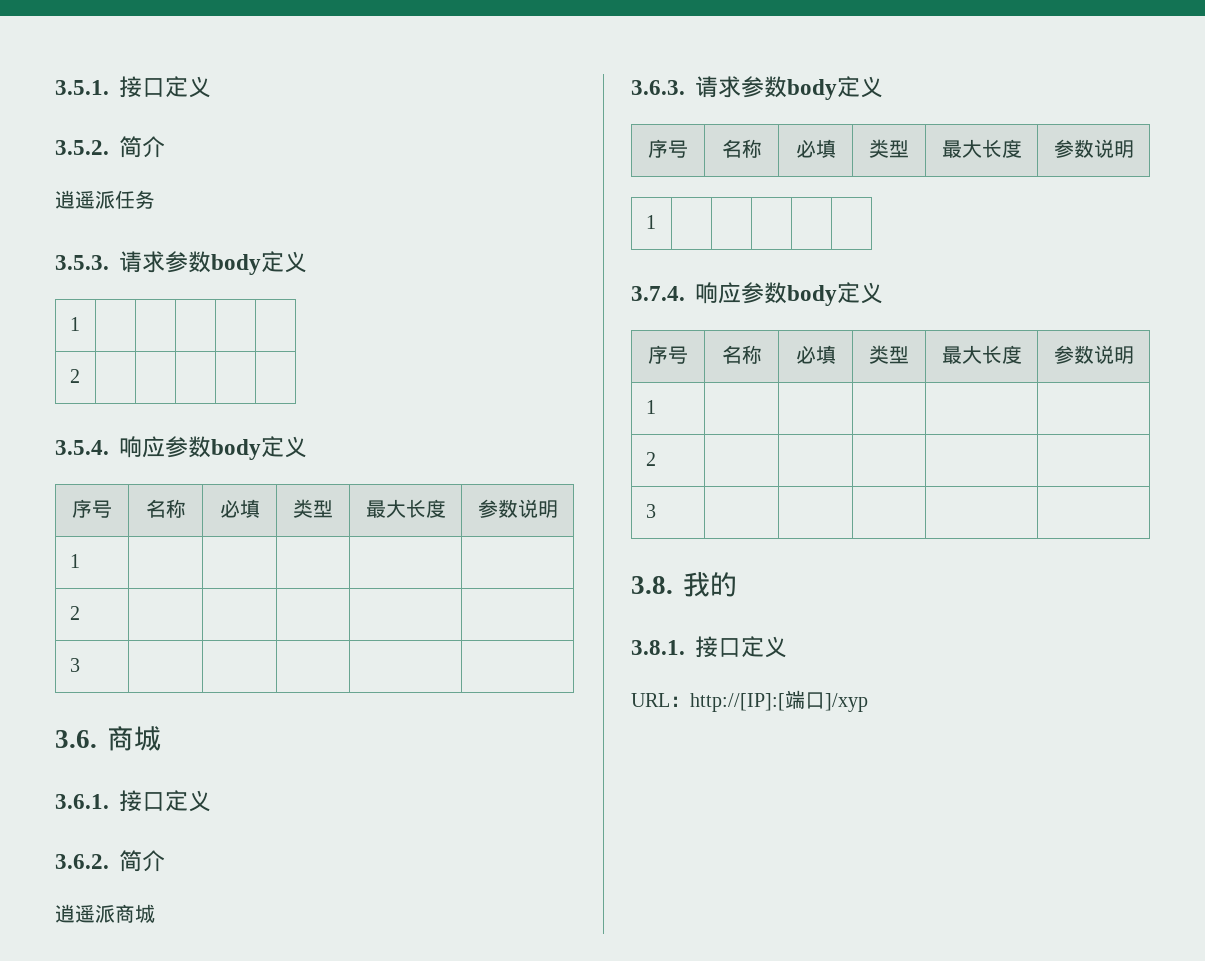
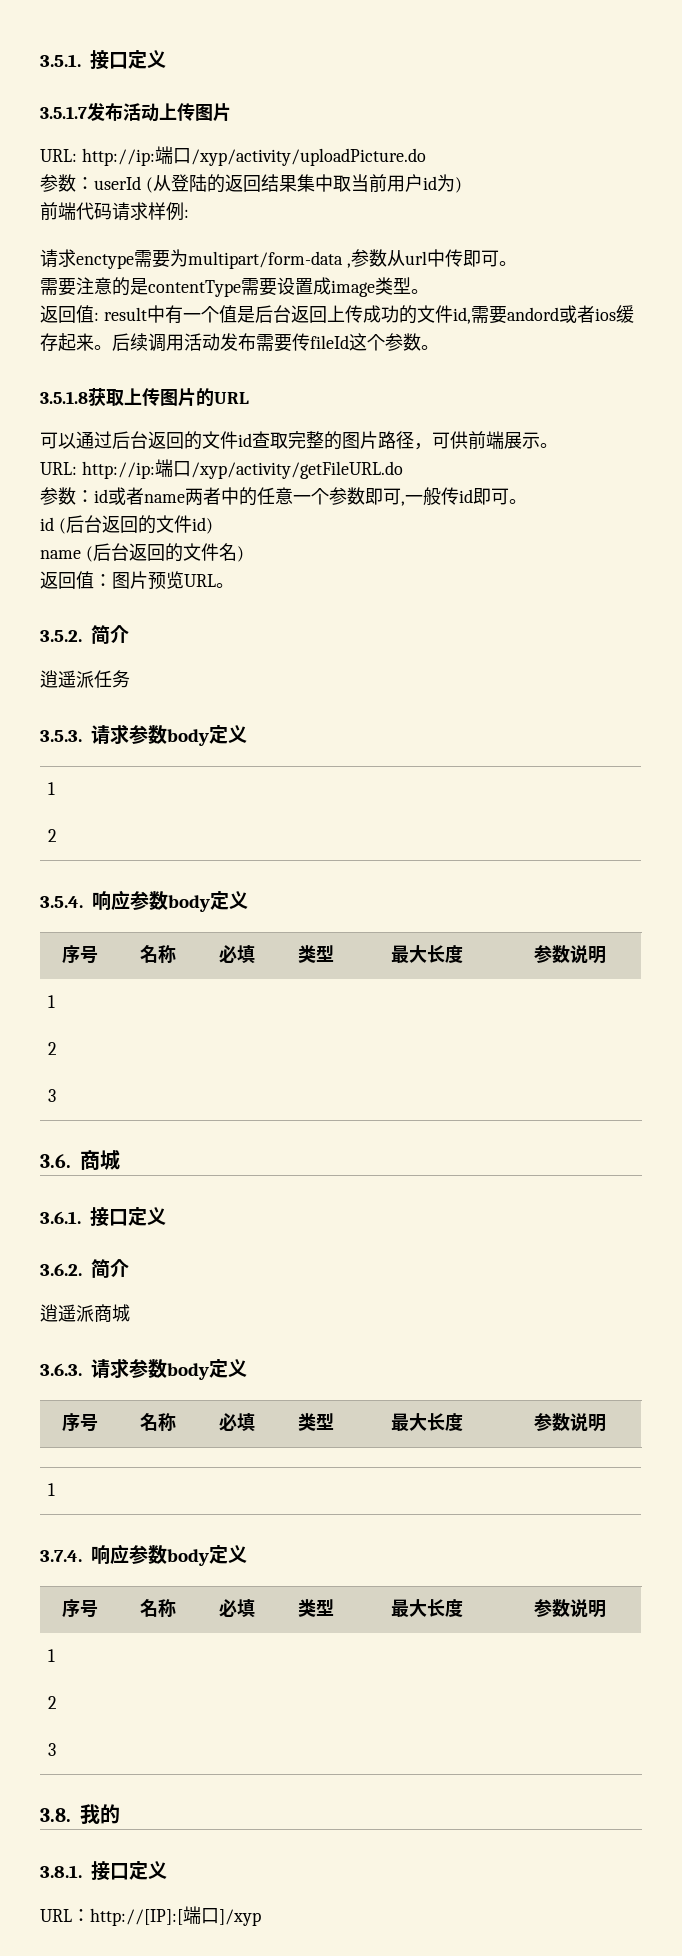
(211, 87) none -> [40,102,231,122] [40,146,426,166] [40,174,462,193] [40,202,189,221] [40,249,517,269] [40,277,429,297] [40,305,634,324] [40,333,439,352] [40,387,249,407] [40,431,558,450] [40,459,403,479] [40,487,527,506] [40,515,213,534] [40,543,244,562] [40,571,234,590] // 3.5.1.7发布活动上传图片 // URL: http://ip:端口/xyp/activity/uploadPicture.do // 参数：userId (从登陆的返回结果集中取当前用户id为) // 前端代码请求样例: // 请求enctype需要为multipart/form-data ,参数从url中传即可。 // 需要注意的是contentType需要设置成image类型。 // 返回值: result中有一个值是后台返回上传成功的文件id,需要andord或者ios缓存起来。后续调用活动发布需要传fileId这个参数。 // 3.5.1.8获取上传图片的URL // 可以通过后台返回的文件id查取完整的图片路径，可供前端展示。 // URL: http://ip:端口/xyp/activity/getFileURL.do // 参数：id或者name两者中的任意一个参数即可,一般传id即可。 // id (后台返回的文件id) // name (后台返回的文件名) // 返回值：图片预览URL。

